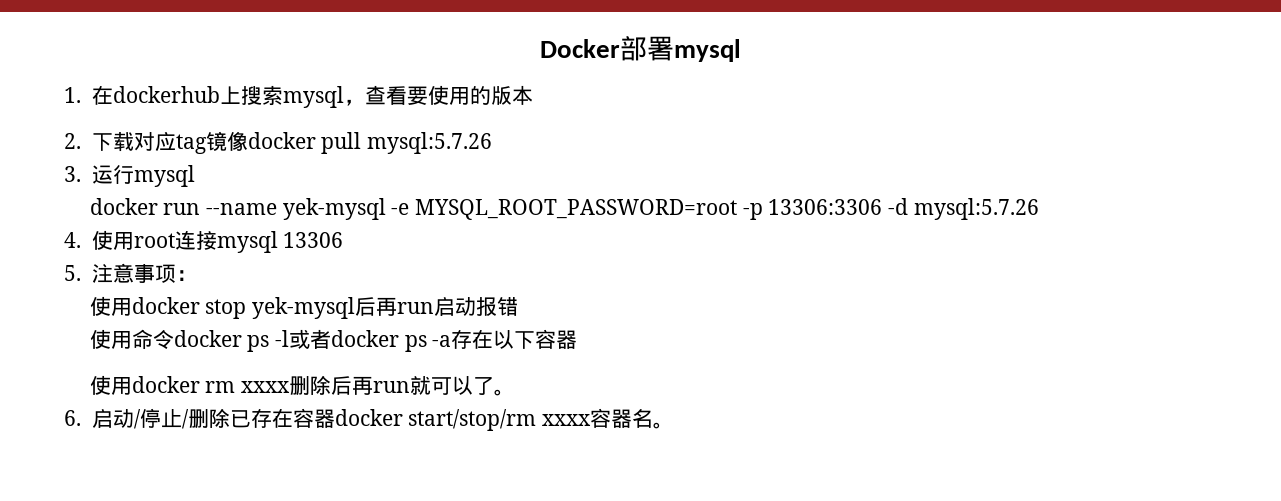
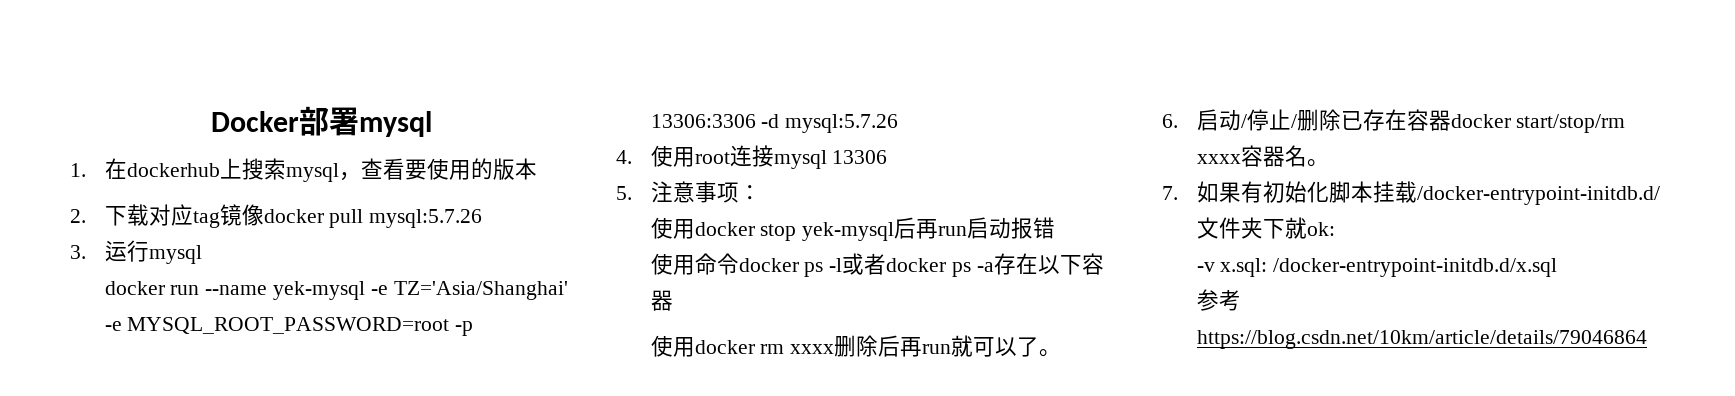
(410, 209) none -> [393,281,568,300] [104,321,122,331] TZ='Asia/Shanghai' -e
(674, 425) none -> [1162,181,1660,205] [1196,217,1335,239] [1196,258,1558,277] [1196,289,1241,311] [1196,330,1647,349] // 7.如果有初始化脚本挂载/docker-entrypoint-initdb.d/文件夹下就ok: // -v x.sql: /docker-entrypoint-initdb.d/x.sql // 参考https://blog.csdn.net/10km/article/details/79046864

